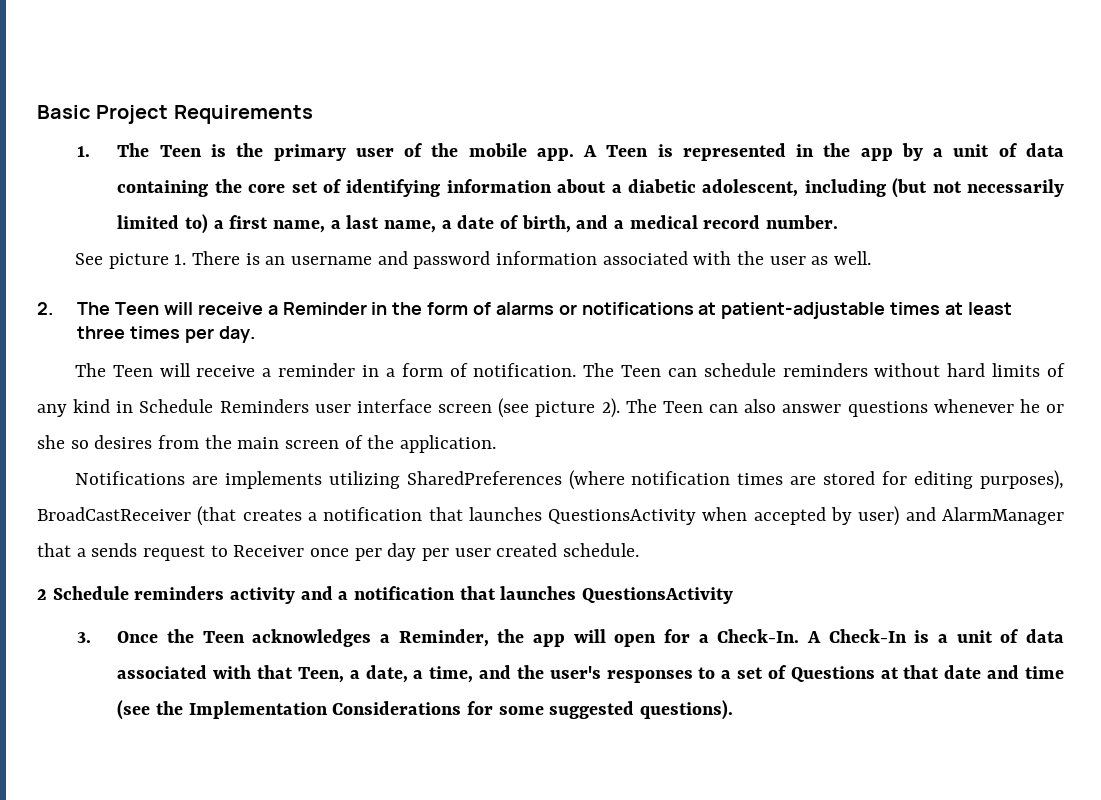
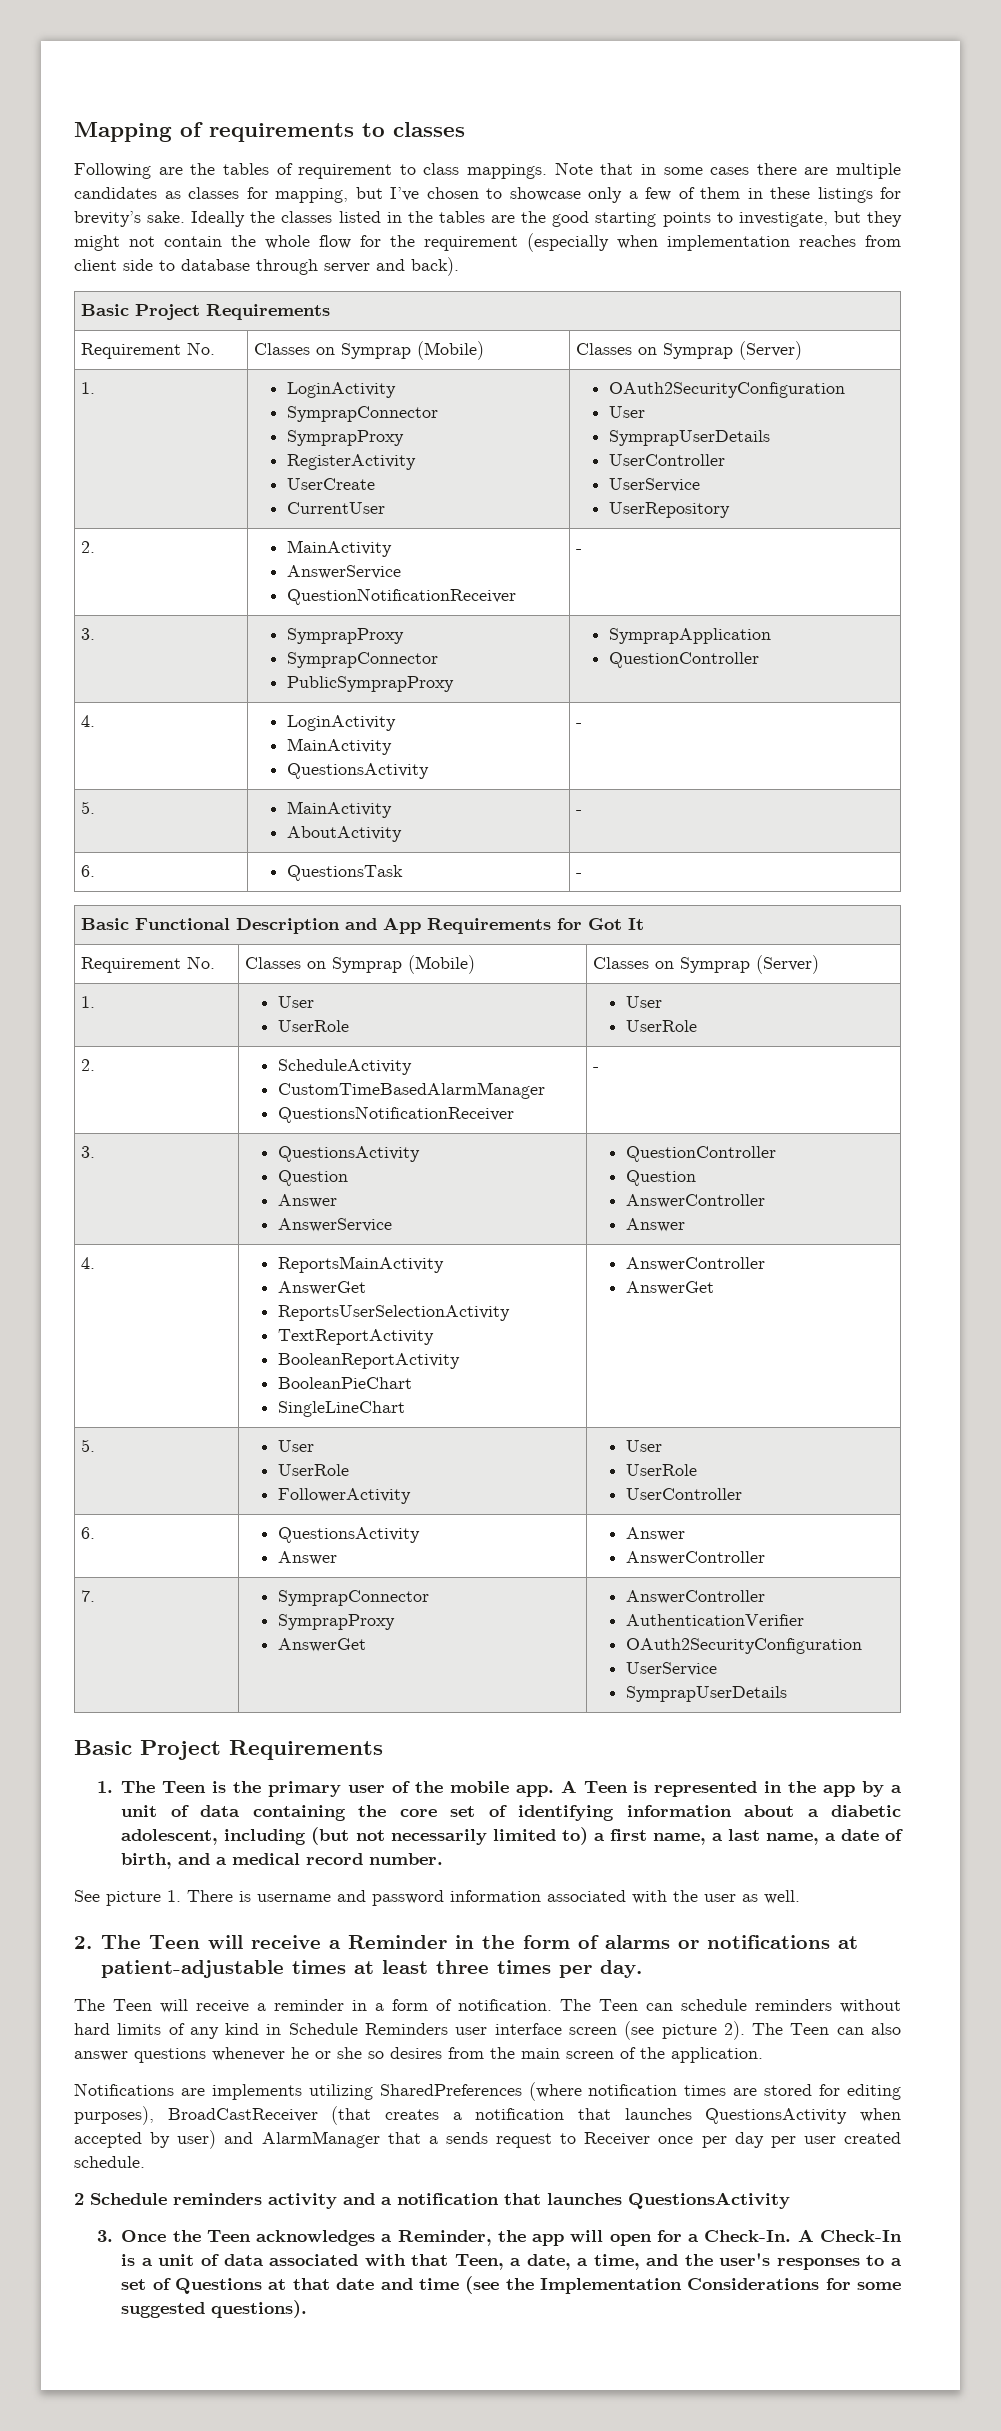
(37, 112) none -> [74,122,465,142] [74,162,901,179] [74,187,901,203] [74,211,903,227] [74,233,901,252] [74,257,459,276] [81,304,331,320] [81,342,216,359] [254,341,485,360] [576,341,803,360] [81,382,96,394] [286,382,396,398] [286,406,438,422] [286,430,404,446] [286,454,416,470] [286,478,375,490] [286,502,385,514] [608,382,845,398] [608,406,645,418] [608,430,770,446] [608,454,725,466] [608,478,700,492] [608,502,730,518] [81,541,96,553] [286,540,392,557] [286,565,401,579] [286,588,516,605] [576,549,583,553] [81,628,96,640] [286,628,404,644] [286,652,438,668] [286,676,454,692] [608,628,771,644] [608,652,759,668] [81,715,96,727] [286,715,396,731] [286,738,392,755] [286,763,429,779] [576,723,583,727] [81,801,96,814] [286,801,392,818] [286,826,402,842] [576,810,583,814] [81,865,96,877] [286,865,403,881] [576,873,583,877] [81,917,645,934] [81,956,216,973] [245,955,476,974] [593,955,820,974] [81,996,96,1008] [277,996,314,1008] [277,1020,349,1032] [625,996,662,1008] [625,1020,697,1032] [81,1059,96,1071] [277,1059,412,1075] [277,1082,545,1099] [277,1106,514,1123] [593,1067,600,1071] [81,1146,96,1158] [277,1146,420,1162] [277,1170,348,1186] [277,1194,337,1208] [277,1218,392,1232] [625,1146,776,1162] [625,1170,696,1186] [625,1194,765,1208] [625,1218,685,1232] [81,1257,96,1269] [277,1256,444,1273] [277,1281,366,1295] [277,1305,510,1321] [277,1329,434,1345] [277,1353,460,1369] [277,1377,412,1389] [277,1401,405,1417] [625,1257,765,1271] [625,1281,714,1295] [81,1439,96,1452] [277,1440,314,1452] [277,1464,349,1476] [277,1488,411,1504] [625,1440,662,1452] [625,1464,697,1476] [625,1488,742,1500] [81,1527,96,1539] [277,1527,420,1543] [277,1551,337,1565] [625,1527,685,1541] [625,1551,765,1565] [81,1590,96,1602] [277,1590,429,1606] [277,1614,395,1630] [277,1638,366,1652] [625,1590,765,1604] [625,1614,804,1626] [625,1638,862,1654] [625,1662,717,1676] [625,1686,787,1702] Mapping of requirements to classes // Following are the tables of requirement to class mappings. Note that in some cases there are multiple candidates as classes for mapping, but I’ve chosen to showcase only a few of them in these listings for brevity’s sake. Ideally the classes listed in the tables are the good starting points to investigate, but they might not contain the whole flow for the requirement (especially when implementation reaches from client side to database through server and back). // Basic Project Requirements // Requirement No. | Classes on Symprap (Mobile) | Classes on Symprap (Server) // 1. | LoginActivity // SymprapConnector // SymprapProxy // RegisterActivity // UserCreate // CurrentUser | OAuth2SecurityConfiguration // User // SymprapUserDetails // UserController // UserService // UserRepository // 2. | MainActivity // AnswerService // QuestionNotificationReceiver | - // 3. | SymprapProxy // SymprapConnector // PublicSymprapProxy | SymprapApplication // QuestionController // 4. | LoginActivity // MainActivity // QuestionsActivity | - // 5. | MainActivity // AboutActivity | - // 6. | QuestionsTask | - // Basic Functional Description and App Requirements for Got It // Requirement No. | Classes on Symprap (Mobile) | Classes on Symprap (Server) // 1. | User // UserRole | User // UserRole // 2. | ScheduleActivity // CustomTimeBasedAlarmManager // QuestionsNotificationReceiver | - // 3. | QuestionsActivity // Question // Answer // AnswerService | QuestionController // Question // AnswerController // Answer // 4. | ReportsMainActivity // AnswerGet // ReportsUserSelectionActivity // TextReportActivity // BooleanReportActivity // BooleanPieChart // SingleLineChart | AnswerController // AnswerGet // 5. | User // UserRole // FollowerActivity | User // UserRole // UserController // 6. | QuestionsActivity // Answer | Answer // AnswerController // 7. | SymprapConnector // SymprapProxy // AnswerGet | AnswerController // AuthenticationVerifier // OAuth2SecurityConfiguration // UserService // SymprapUserDetails //
[265,256,286,265] an -> (251, 1896) none

